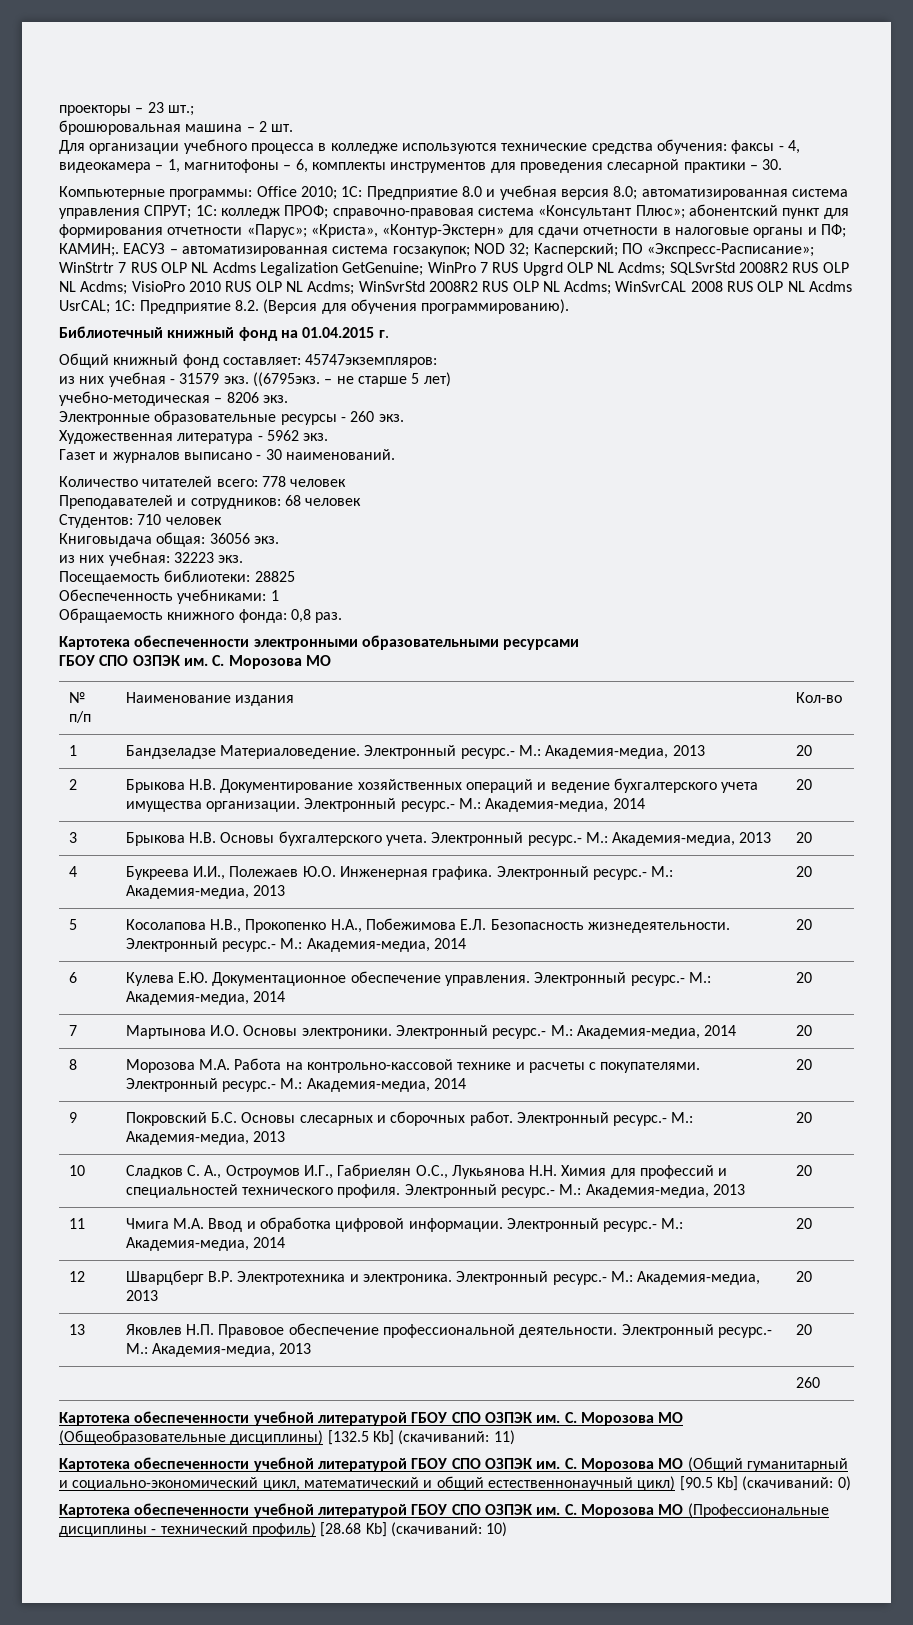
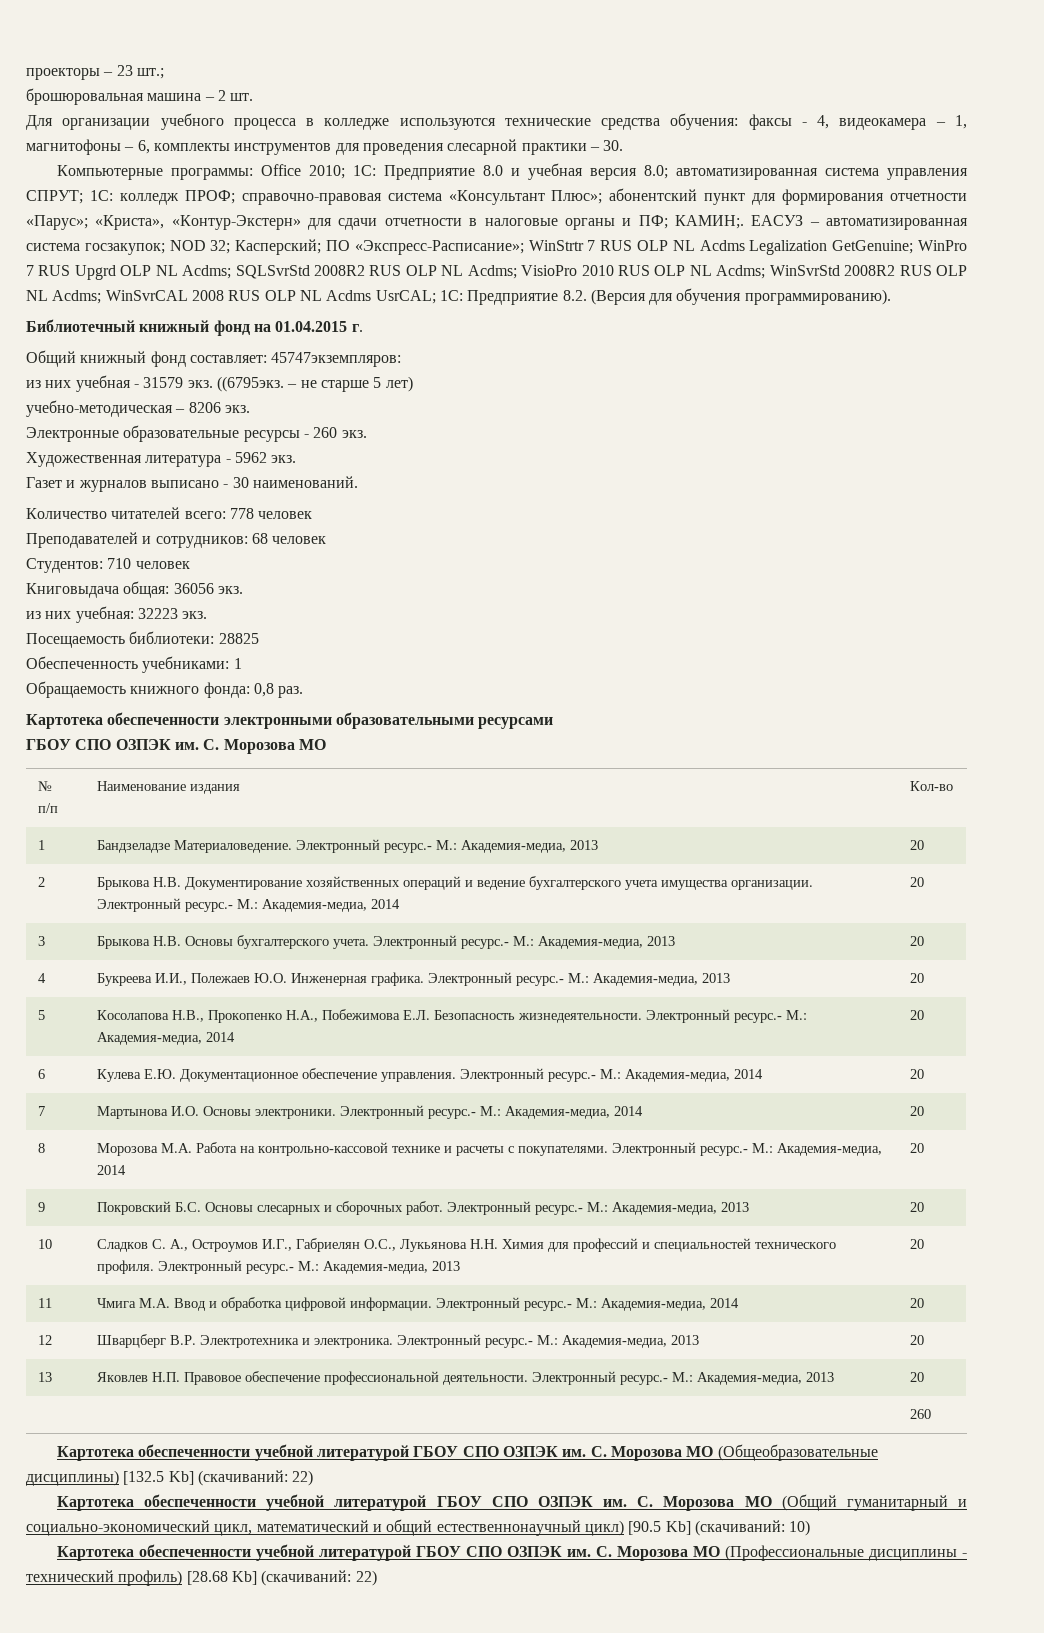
[493,1430,515,1445] 11) -> [292,1470,314,1486] 22)
[837,1476,851,1491] 0) -> [789,1520,811,1536] 10)
[486,1522,508,1537] 10) -> [355,1570,377,1586] 22)

